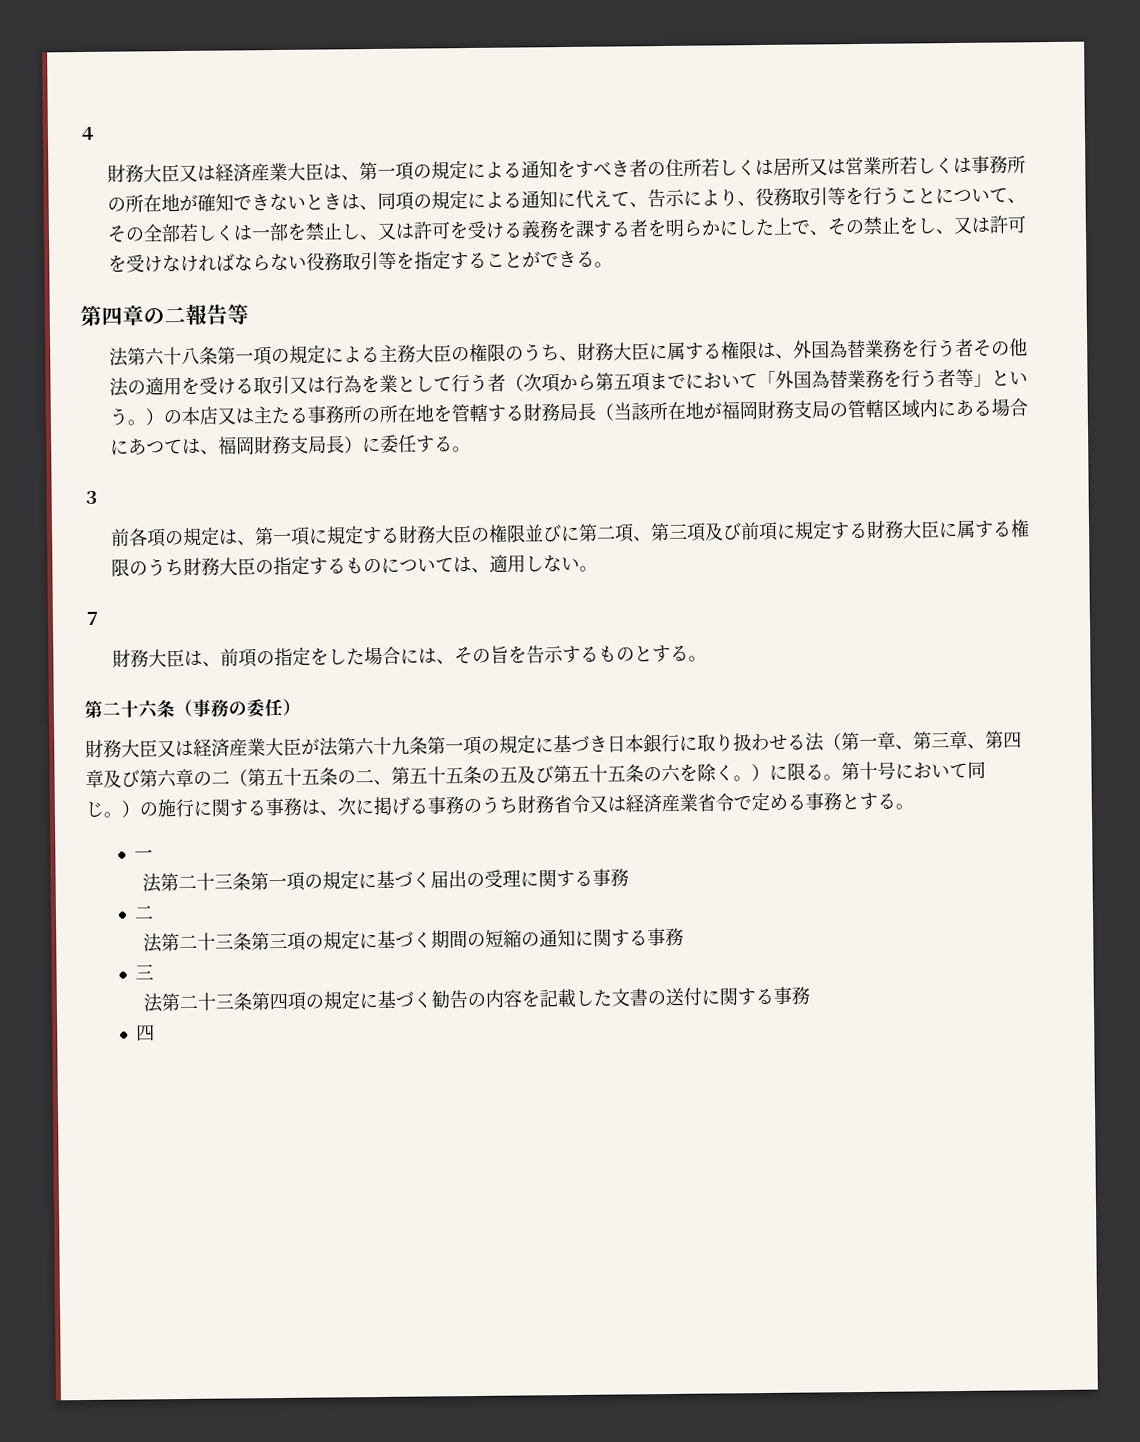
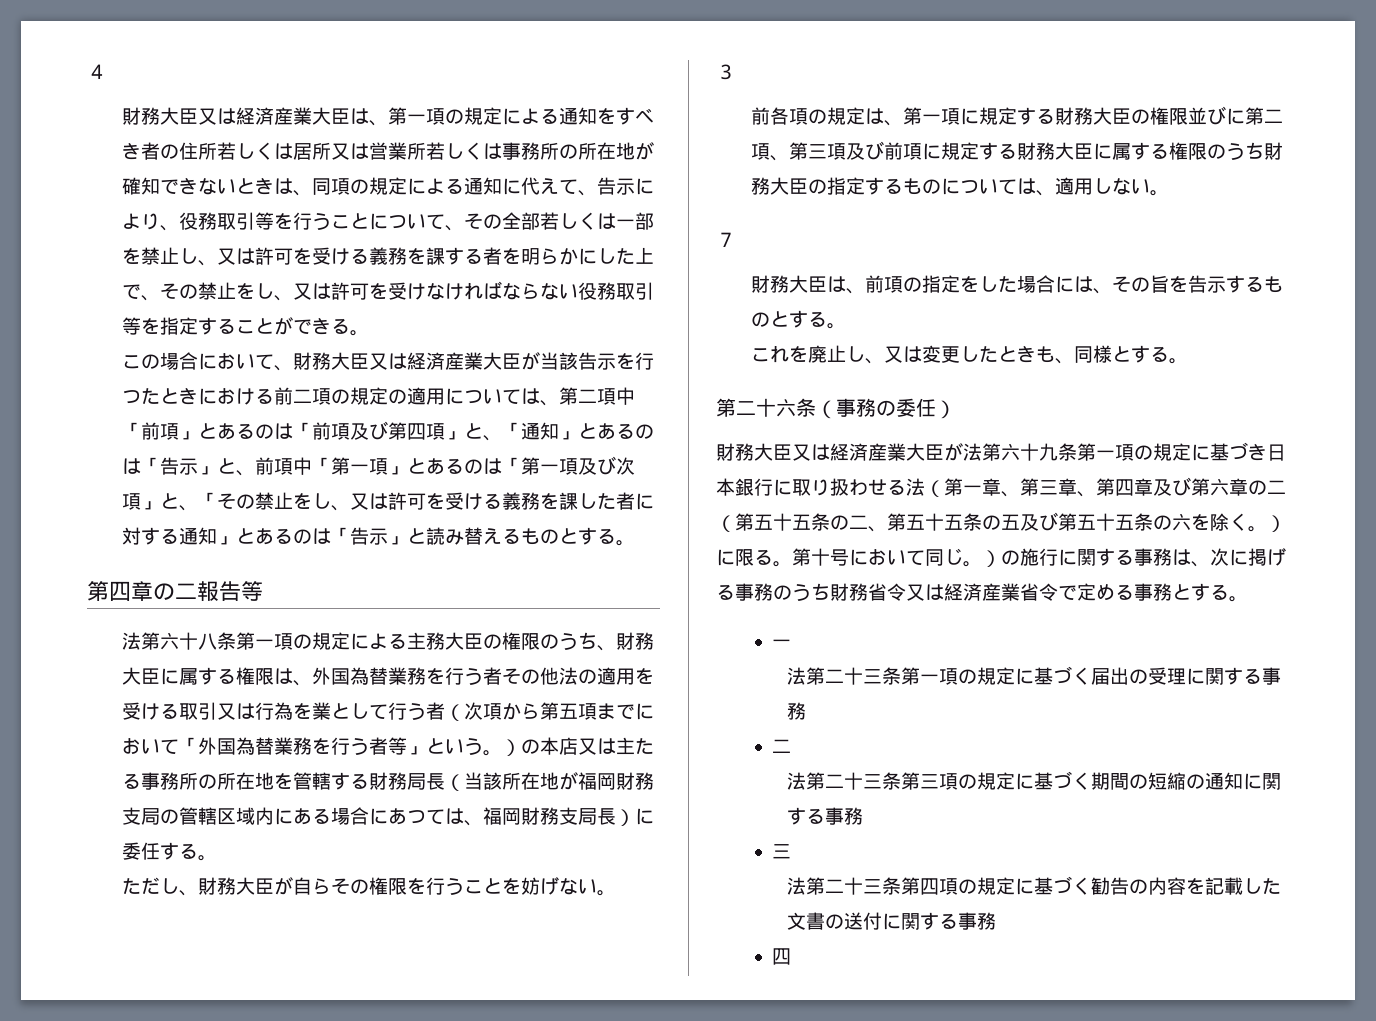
(614, 264) none -> [122,352,655,371] [122,387,636,406] [122,421,655,441] [122,456,636,476] [122,492,655,511] [122,527,636,546] // この場合において、財務大臣又は経済産業大臣が当該告示を行つたときにおける前二項の規定の適用については、第二項中「前項」とあるのは「前項及び第四項」と、「通知」とあるのは「告示」と、前項中「第一項」とあるのは「第一項及び次項」と、「その禁止をし、又は許可を受ける義務を課した者に対する通知」とあるのは「告示」と読み替えるものとする。
(472, 449) none -> [122,877,617,896] // ただし、財務大臣が自らその権限を行うことを妨げない。
(708, 658) none -> [751,345,1189,364] // これを廃止し、又は変更したときも、同様とする。

